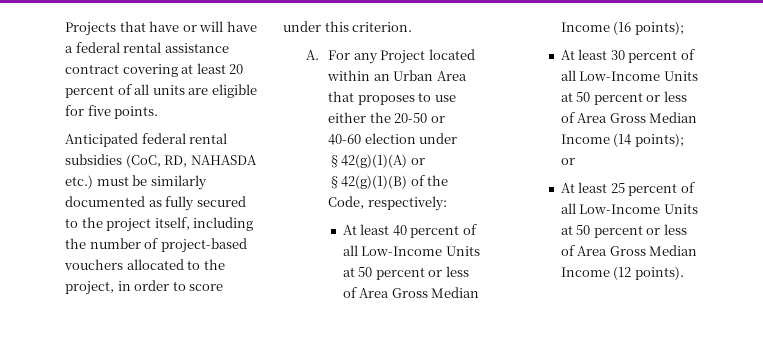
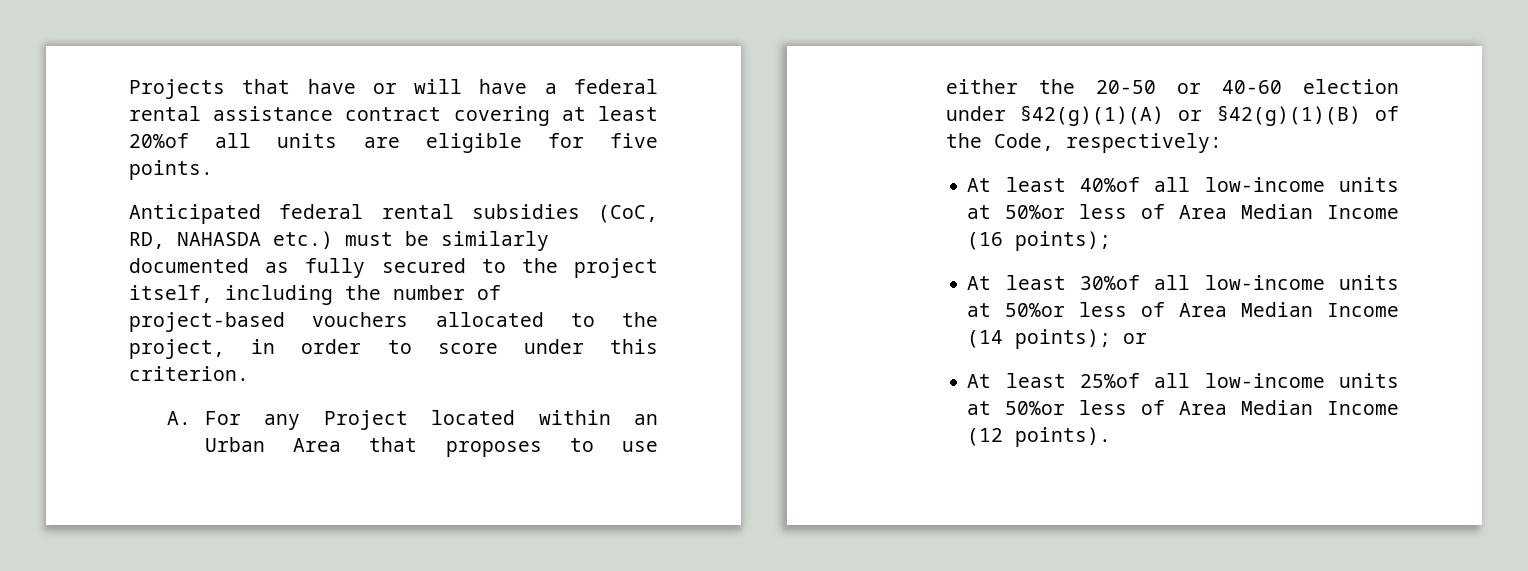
[229,64,244,74] [65,84,132,98] 20 percent of -> [129,133,189,148] 20%of
[392,224,477,238] [342,245,480,256] [342,266,469,280] [342,287,428,298] 40 percent of all Low-Income Units at 50 percent or less of Area Gross -> [1080,177,1399,192] [967,204,1228,219] 40%of all low-income units at 50%or less of Area
[610,49,695,63] [560,70,698,81] [560,91,687,105] [560,112,646,123] 30 percent of all Low-Income Units at 50 percent or less of Area Gross -> [1080,275,1399,290] [967,302,1228,317] 30%of all low-income units at 50%or less of Area
[610,182,695,196] [560,203,698,214] [560,224,687,238] [560,245,646,256] 25 percent of all Low-Income Units at 50 percent or less of Area Gross -> [1080,373,1399,388] [967,400,1228,415] 25%of all low-income units at 50%or less of Area

